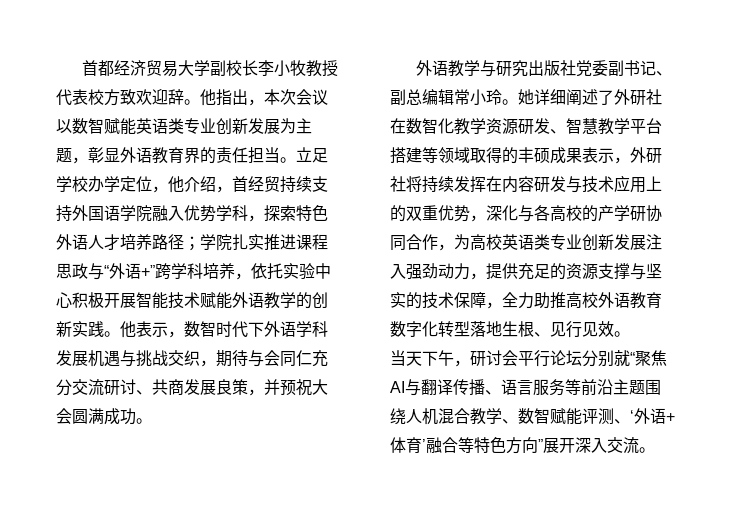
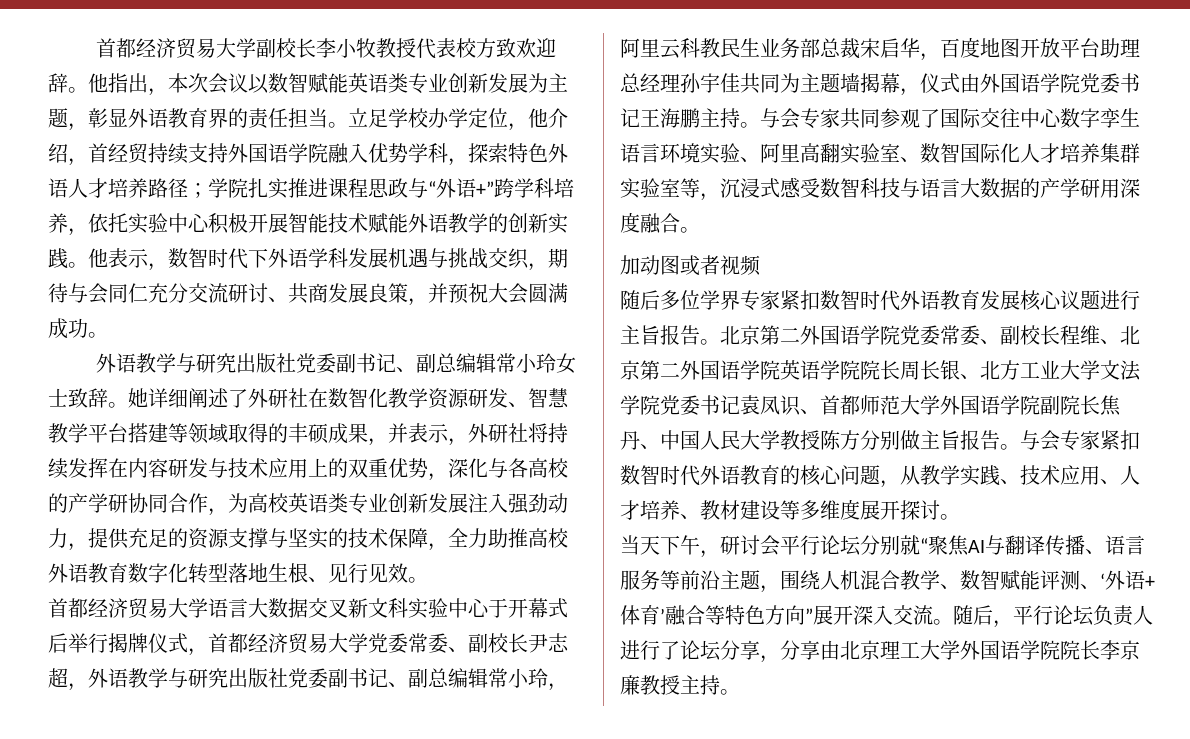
(502, 97) none -> [556,353,577,374] [48,388,108,408] 女士致辞
(582, 155) none -> [368,423,408,446] ，并
(630, 334) none -> [48,598,568,619] [48,633,569,656] [48,668,568,691] [620,37,1140,61] [620,73,1140,96] [620,108,1140,129] [620,143,1140,164] [620,177,1140,201] [620,212,700,234] [620,255,761,276] [620,290,1140,311] [620,325,1140,346] [620,360,1141,381] [620,395,1121,416] [620,430,1140,451] [620,465,1140,488] [620,499,960,520] // 首都经济贸易大学语言大数据交叉新文科实验中心于开幕式后举行揭牌仪式，首都经济贸易大学党委常委、副校长尹志超，外语教学与研究出版社党委副书记、副总编辑常小玲，阿里云科教民生业务部总裁宋启华，百度地图开放平台助理总经理孙宇佳共同为主题墙揭幕，仪式由外国语学院党委书记王海鹏主持。与会专家共同参观了国际交往中心数字孪生语言环境实验、阿里高翻实验室、数智国际化人才培养集群实验室等，沉浸式感受数智科技与语言大数据的产学研用深度融合。 // 加动图或者视频 // 随后多位学界专家紧扣数智时代外语教育发展核心议题进行主旨报告。北京第二外国语学院党委常委、副校长程维、北京第二外国语学院英语学院院长周长银、北方工业大学文法学院党委书记袁凤识、首都师范大学外国语学院副院长焦丹、中国人民大学教授陈方分别做主旨报告。与会专家紧扣数智时代外语教育的核心问题，从教学实践、技术应用、人才培养、教材建设等多维度展开探讨。
(645, 387) none -> [760,585,780,593] ，
(655, 450) none -> [953,605,1153,628] [620,640,1140,663] [620,675,740,695] 随后，平行论坛负责人进行了论坛分享，分享由北京理工大学外国语学院院长李京廉教授主持。

